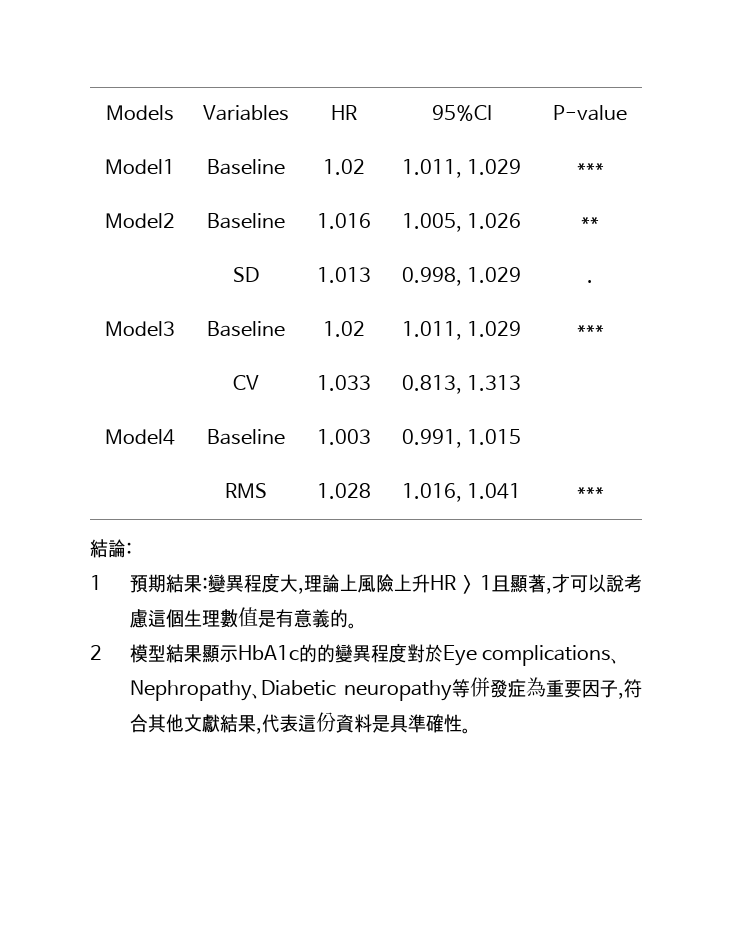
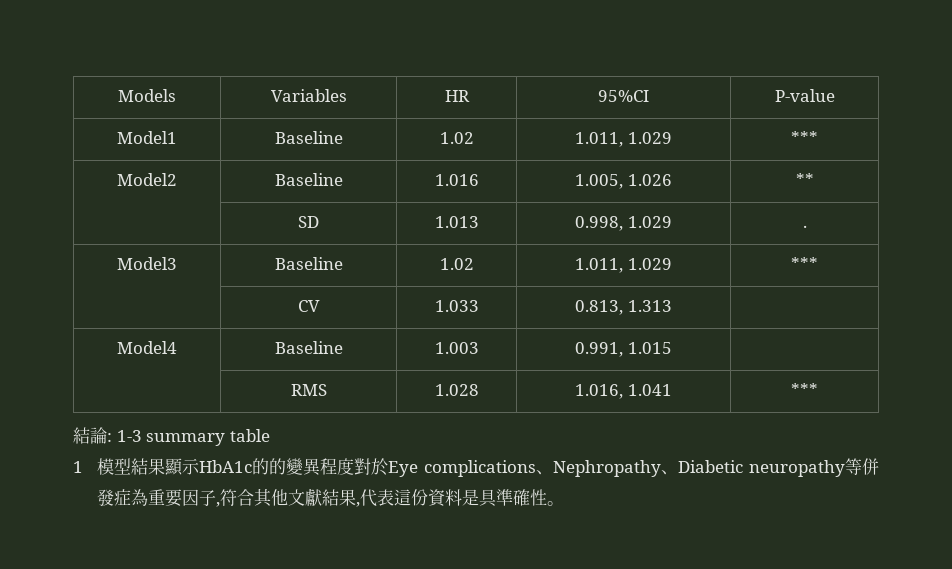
[90,573,642,594] [129,607,357,629] [90,645,102,660] // 1預期結果:變異程度大,理論上風險上升HR > 1且顯著,才可以說考慮這個生理數值是有意義的。 // 2 -> [116,429,270,446] [73,461,83,473] 1-3 summary table // 1

